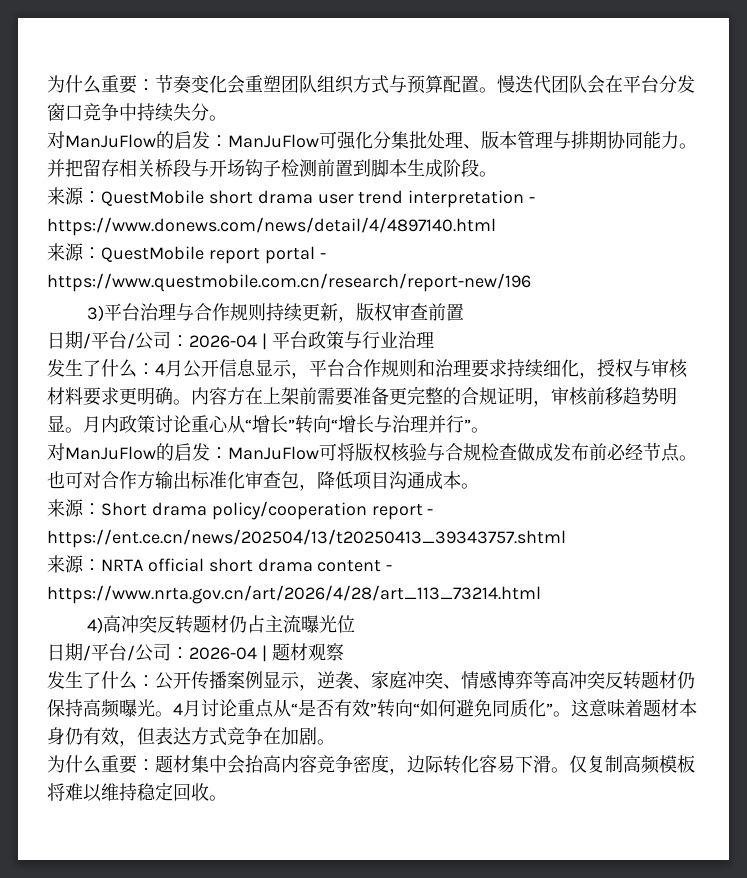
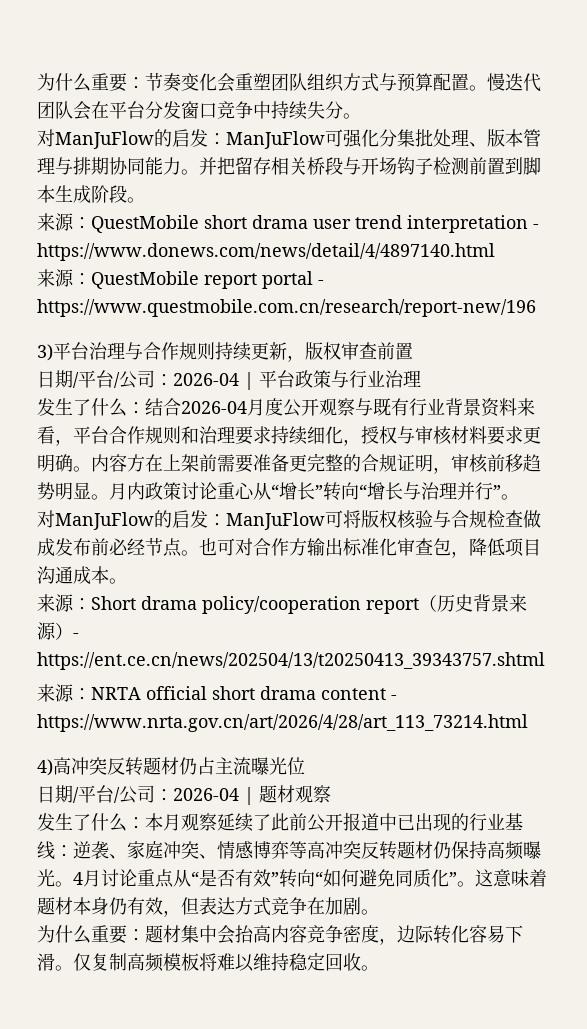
[155,359,292,378] 4月公开信息显示 -> [145,398,535,417] [37,426,55,444] 结合2026-04月度公开观察与既有行业背景资料来看
(423, 512) none -> [419,594,527,612] [37,622,73,640] （历史背景来源）
[155,671,317,691] 公开传播案例显示， -> [145,812,523,832] [37,841,73,860] 本月观察延续了此前公开报道中已出现的行业基线：

